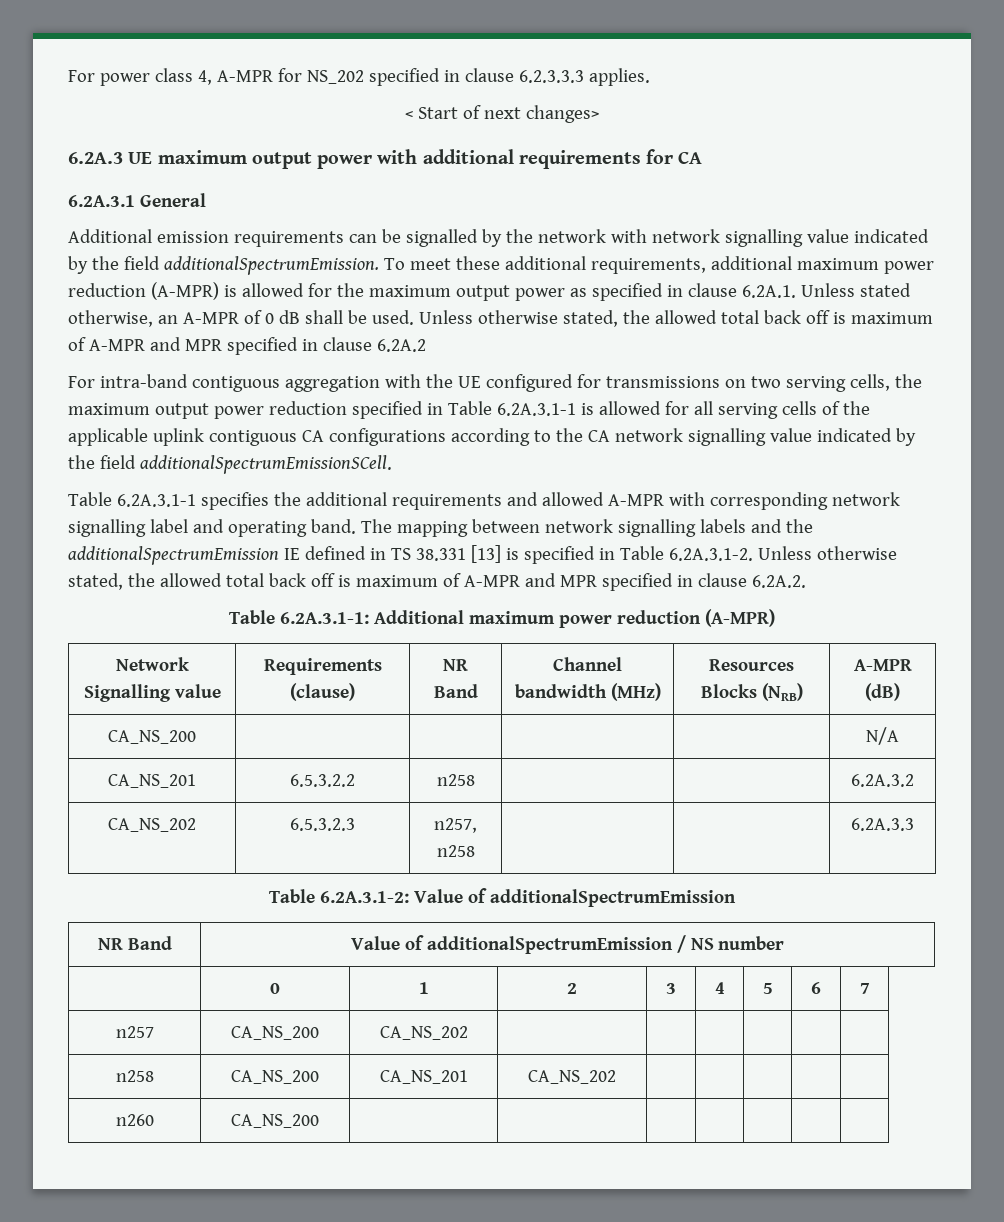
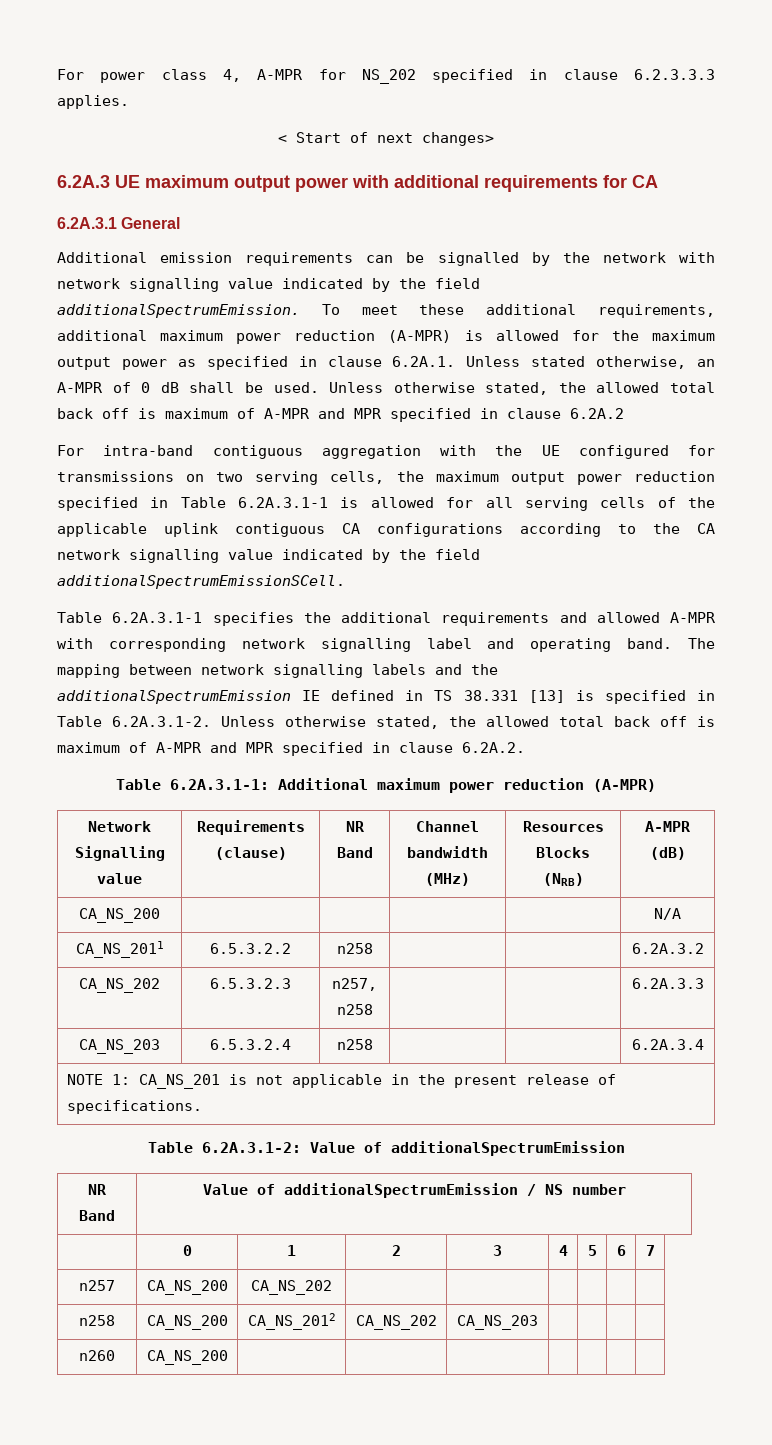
[108,774,196,788] CA_NS_201 -> [75,941,164,958] CA_NS_2011
(914, 824) none -> [79,1039,160,1054] [210,1039,291,1050] [336,1039,373,1050] [631,1039,704,1050] [66,1074,616,1089] [66,1100,202,1114] // CA_NS_203 | 6.5.3.2.4 | n258 | | | 6.2A.3.4 // NOTE 1: CA_NS_201 is not applicable in the present release of specifications.
[379,1070,468,1084] [528,1070,616,1084] CA_NS_201 | CA_NS_202 | -> [247,1313,336,1330] [355,1315,437,1330] [457,1315,538,1330] CA_NS_2012 | CA_NS_202 | CA_NS_203

